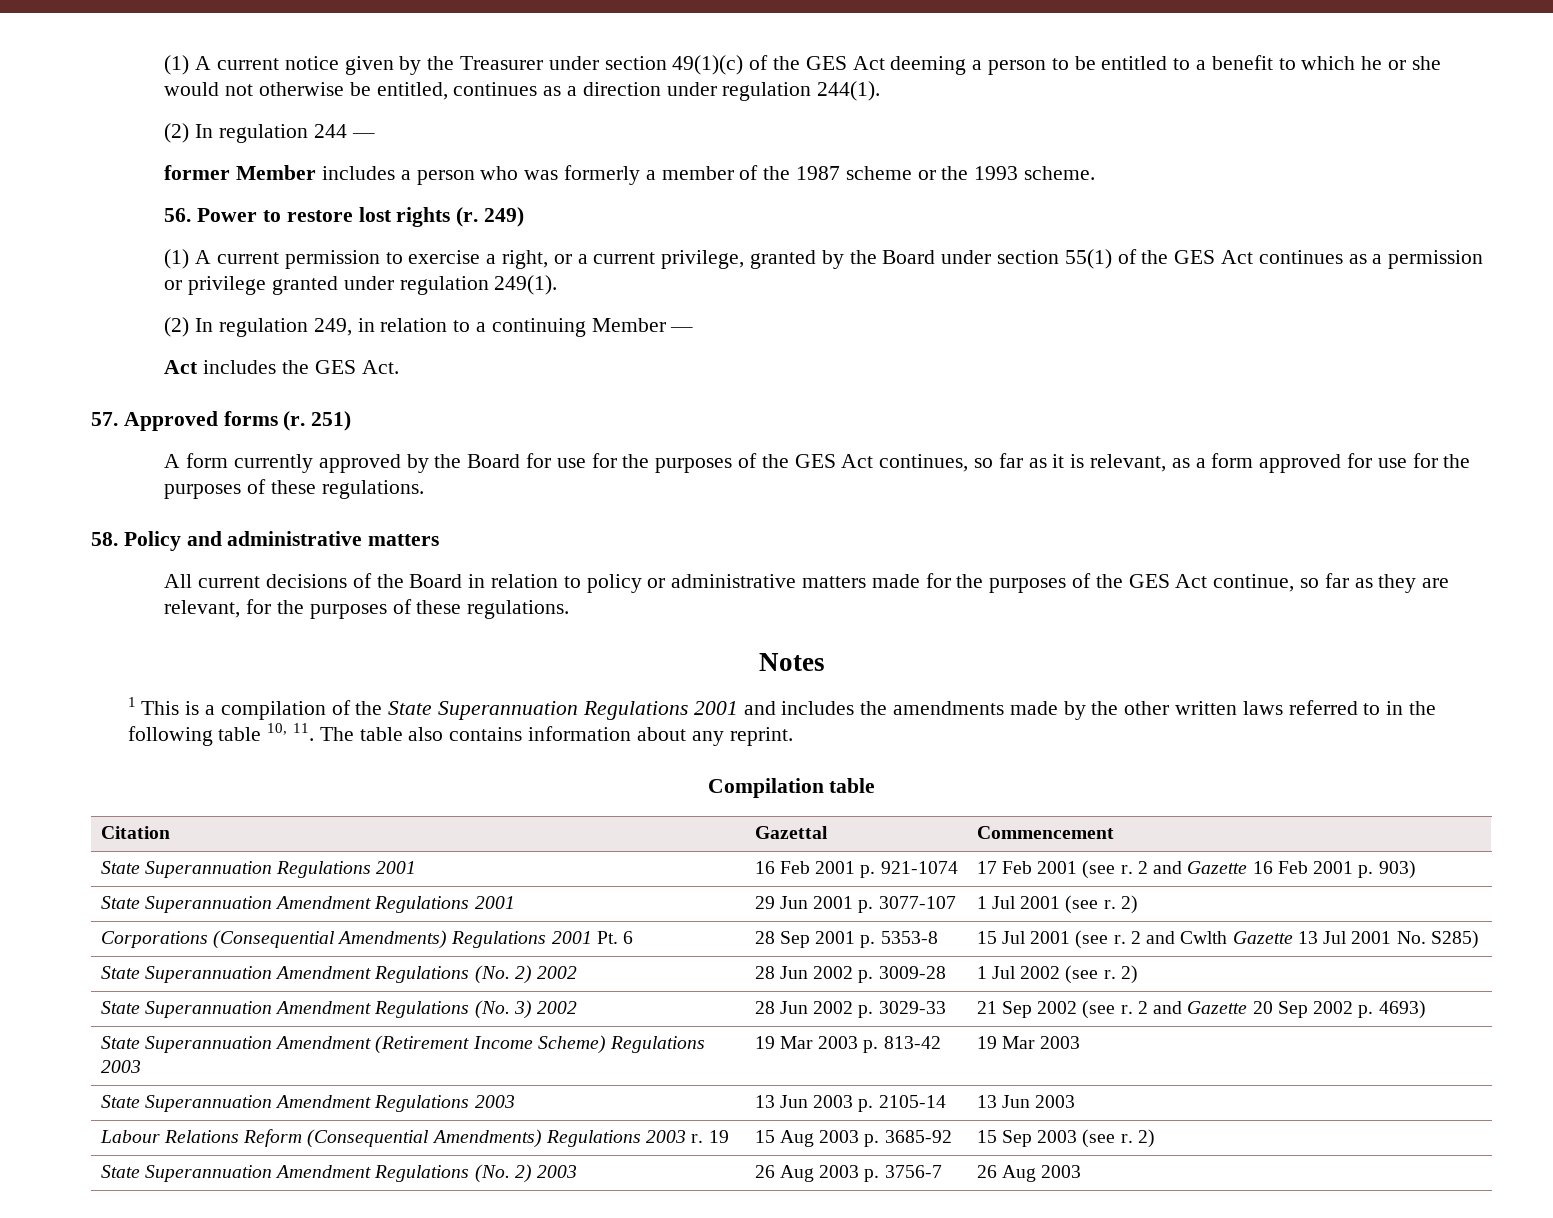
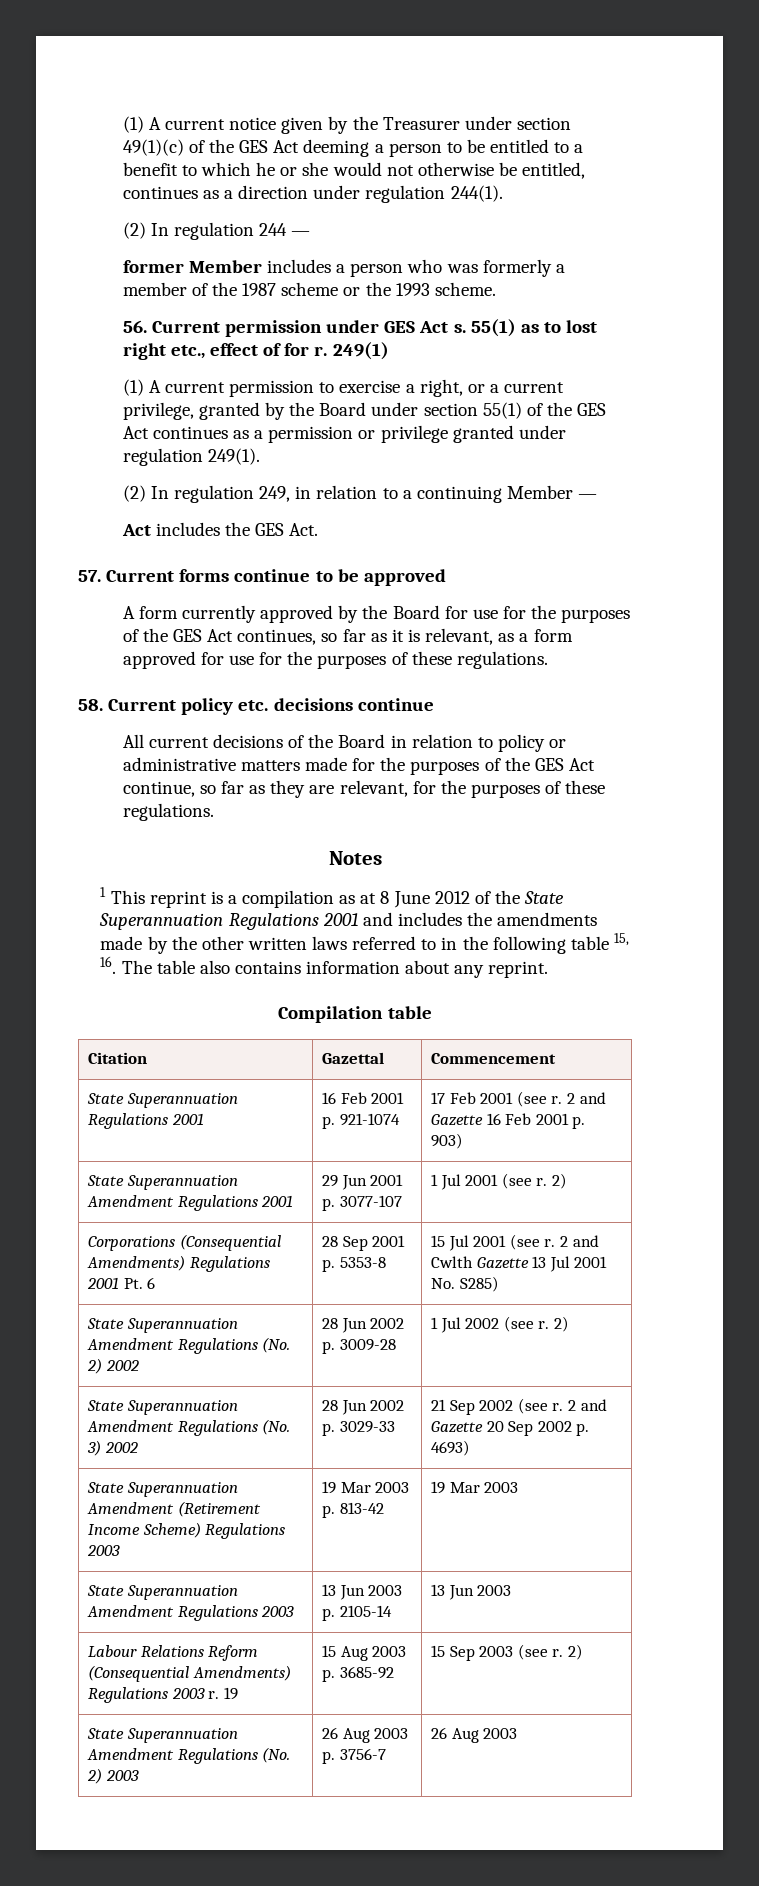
[197,207,524,227] Power to restore lost rights (r. 249) -> [151,319,598,337] [122,342,389,360] Current permission under GES Act s. 55(1) as to lost right etc., effect of for r. 249(1)
[123,411,352,431] Approved forms (r. 251) -> [106,569,446,586] Current forms continue to be approved
[123,531,440,551] Policy and administrative matters -> [108,698,434,715] Current policy etc. decisions continue
(180, 708) none -> [149,891,207,908] reprint
(326, 710) none -> [339,891,470,908] as at 8 June 2012
[267,723,315,741] 10, 11. -> [613,933,629,946] [100,956,117,974] 15, 16.

